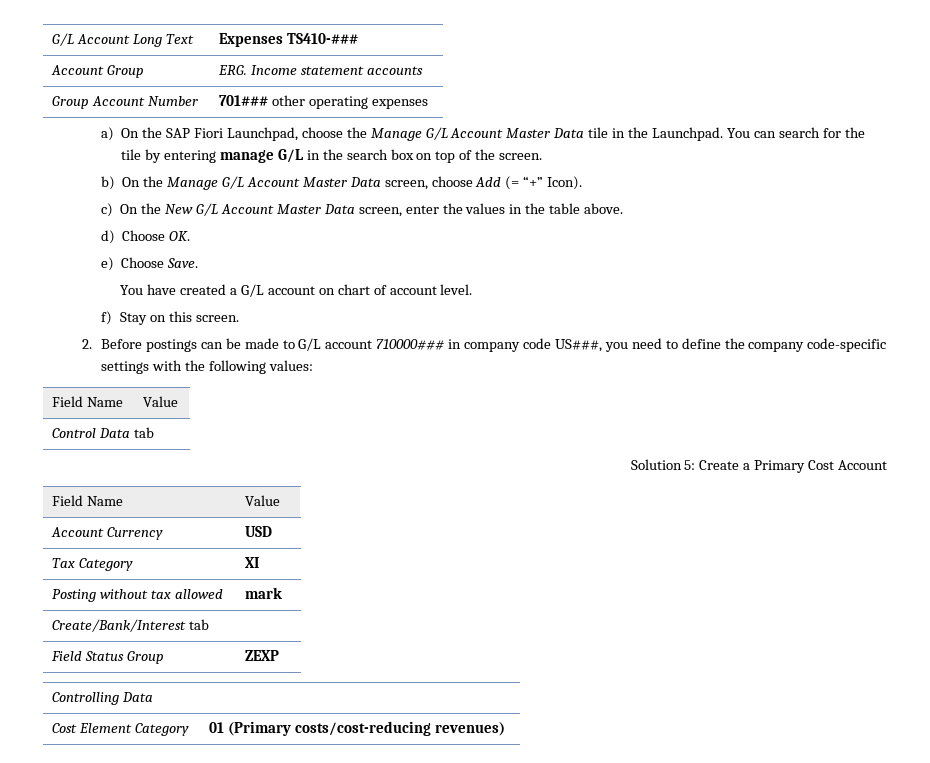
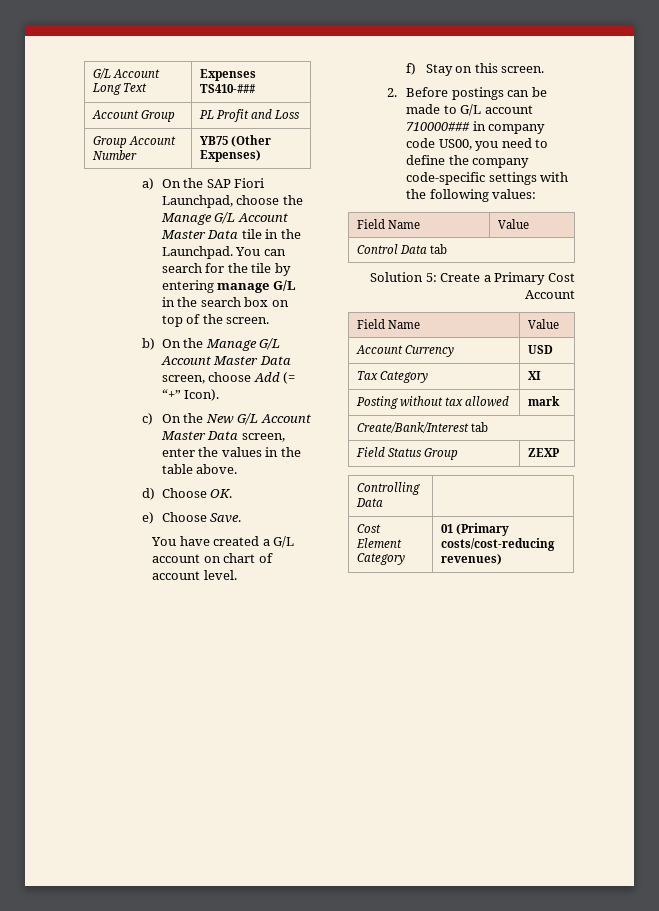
[218,65,424,75] ERG. Income statement accounts -> [198,109,301,122] PL Profit and Loss
[219,95,429,109] 701### other operating expenses -> [199,135,271,147] [199,150,261,162] YB75 (Other Expenses)
[554,339,602,352] US###, -> [438,139,472,150] US00,

